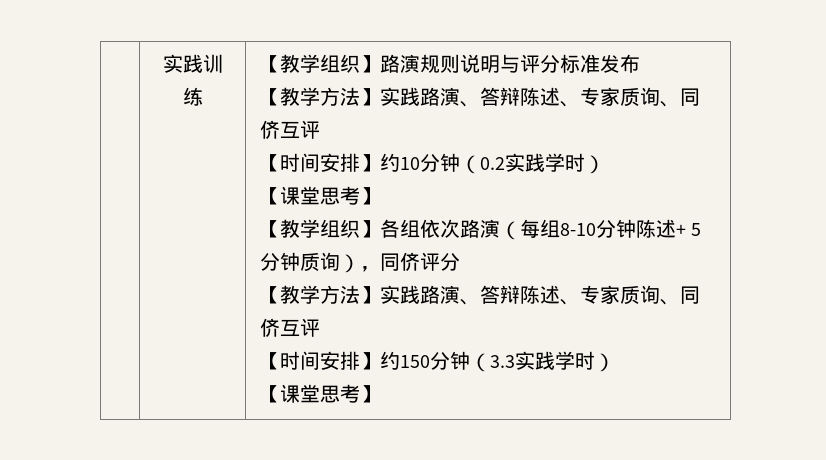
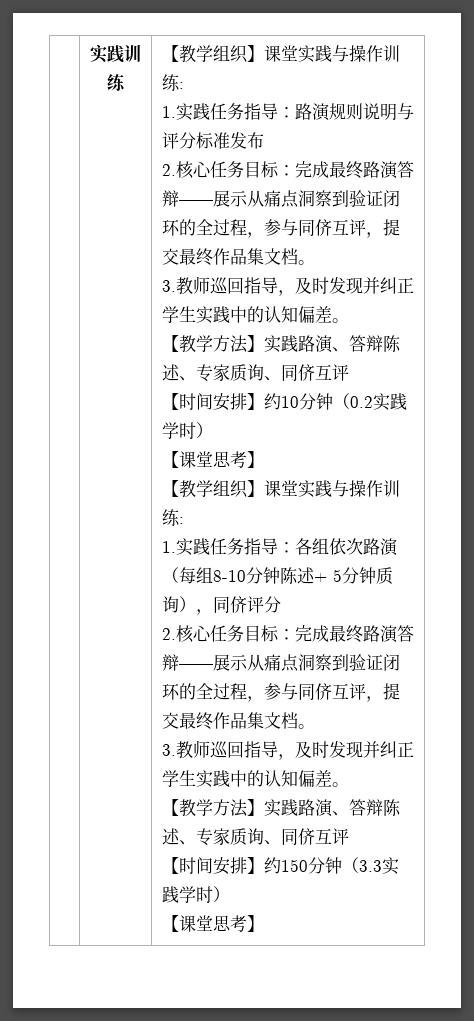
(380, 64) none -> [263,45,400,63] [161,74,184,91] [161,103,295,121] 课堂实践与操作训练: // 1.实践任务指导：
(640, 63) none -> [161,161,414,179] [161,190,400,208] [161,219,400,238] [161,248,315,266] [161,276,414,296] [161,306,349,324] // 2.核心任务目标：完成最终路演答辩——展示从痛点洞察到验证闭环的全过程，参与同侪互评，提交最终作品集文档。 // 3.教师巡回指导，及时发现并纠正学生实践中的认知偏差。
(380, 229) none -> [263,480,400,498] [161,509,184,526] [161,538,295,556] 课堂实践与操作训练: // 1.实践任务指导：
(460, 261) none -> [161,625,414,643] [161,654,400,672] [161,683,400,702] [161,712,315,730] [161,740,414,760] [161,770,349,788] // 2.核心任务目标：完成最终路演答辩——展示从痛点洞察到验证闭环的全过程，参与同侪互评，提交最终作品集文档。 // 3.教师巡回指导，及时发现并纠正学生实践中的认知偏差。

